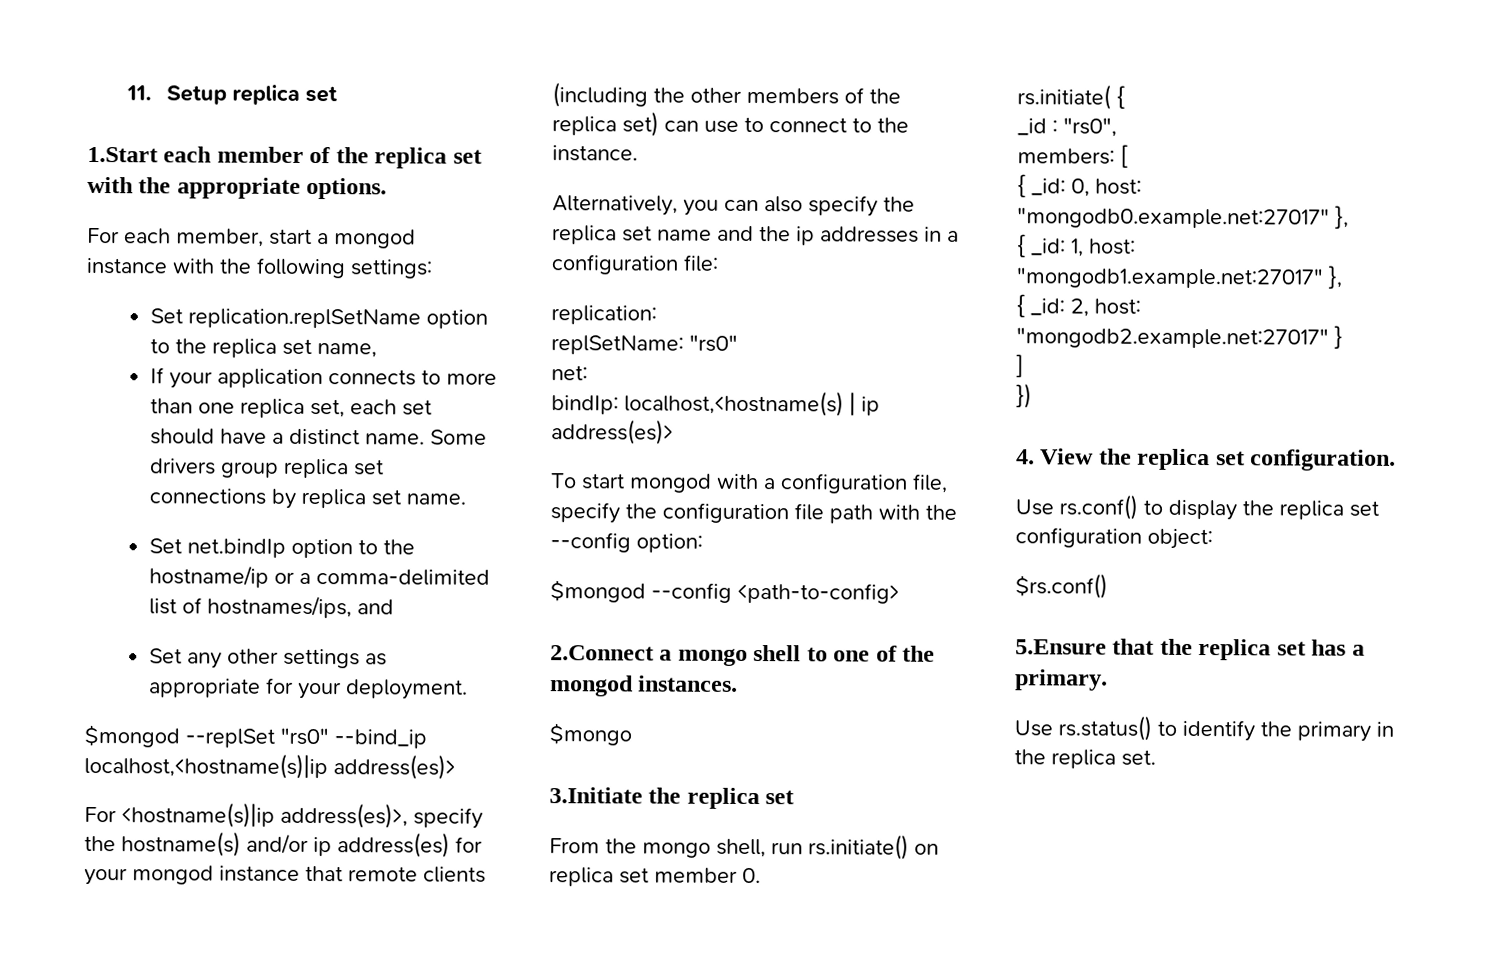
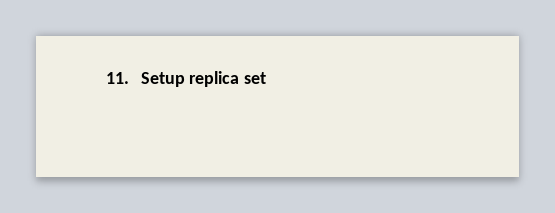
[87,146,482,169] [87,176,388,200] [87,227,416,249] [86,257,433,279] [149,308,488,329] [149,338,377,358] [149,367,497,389] [149,398,432,418] [149,428,487,446] [149,458,384,479] [148,488,466,509] [148,538,415,559] [148,565,490,588] [148,595,394,619] [148,648,387,669] [148,677,468,700] [84,724,427,749] [84,752,456,780] [84,802,483,829] [84,831,483,858] [84,865,486,886] [552,82,901,108] [552,111,909,137] [552,145,638,162] [552,195,915,217] [552,225,959,246] [551,254,719,275] [551,305,657,325] [551,334,738,355] [551,365,588,381] [551,390,880,417] [551,419,674,445] [550,473,948,494] [550,502,957,524] [550,532,703,553] [550,580,900,604] [550,645,936,666] [550,675,739,697] [549,723,632,746] [549,787,795,810] [549,834,939,860] [549,867,761,887] [1017,84,1125,110] [1017,117,1117,137] [1017,144,1128,168] [1017,174,1142,198] [1017,205,1349,229] [1017,234,1136,258] [1016,265,1342,289] [1016,294,1141,318] [1016,325,1343,349] [1016,354,1024,378] [1016,383,1032,409] [1016,448,1397,471] [1015,494,1379,521] [1015,527,1213,550] [1015,573,1108,599] [1015,638,1365,661] [1015,669,1108,691] [1014,715,1394,742] [1014,749,1156,769] // 1.Start each member of the replica set with the appropriate options. // For each member, start a mongod instance with the following settings: // Set replication.replSetName option to the replica set name, // If your application connects to more than one replica set, each set should have a distinct name. Some drivers group replica set connections by replica set name. // Set net.bindIp option to the hostname/ip or a comma-delimited list of hostnames/ips, and // Set any other settings as appropriate for your deployment. // $mongod --replSet "rs0" --bind_ip localhost,<hostname(s)|ip address(es)> // For <hostname(s)|ip address(es)>, specify the hostname(s) and/or ip address(es) for your mongod instance that remote clients (including the other members of the replica set) can use to connect to the instance. // Alternatively, you can also specify the replica set name and the ip addresses in a configuration file: // replication: // replSetName: "rs0" // net: // bindIp: localhost,<hostname(s) | ip address(es)> // To start mongod with a configuration file, specify the configuration file path with the --config option: // $mongod --config <path-to-config> // 2.Connect a mongo shell to one of the mongod instances. // $mongo // 3.Initiate the replica set // From the mongo shell, run rs.initiate() on replica set member 0. // rs.initiate( { // _id : "rs0", // members: [ // { _id: 0, host: "mongodb0.example.net:27017" }, // { _id: 1, host: "mongodb1.example.net:27017" }, // { _id: 2, host: "mongodb2.example.net:27017" } // ] // }) // 4. View the replica set configuration. // Use rs.conf() to display the replica set configuration object: // $rs.conf() // 5.Ensure that the replica set has a primary. // Use rs.status() to identify the primary in the replica set. -> (267, 78) none

